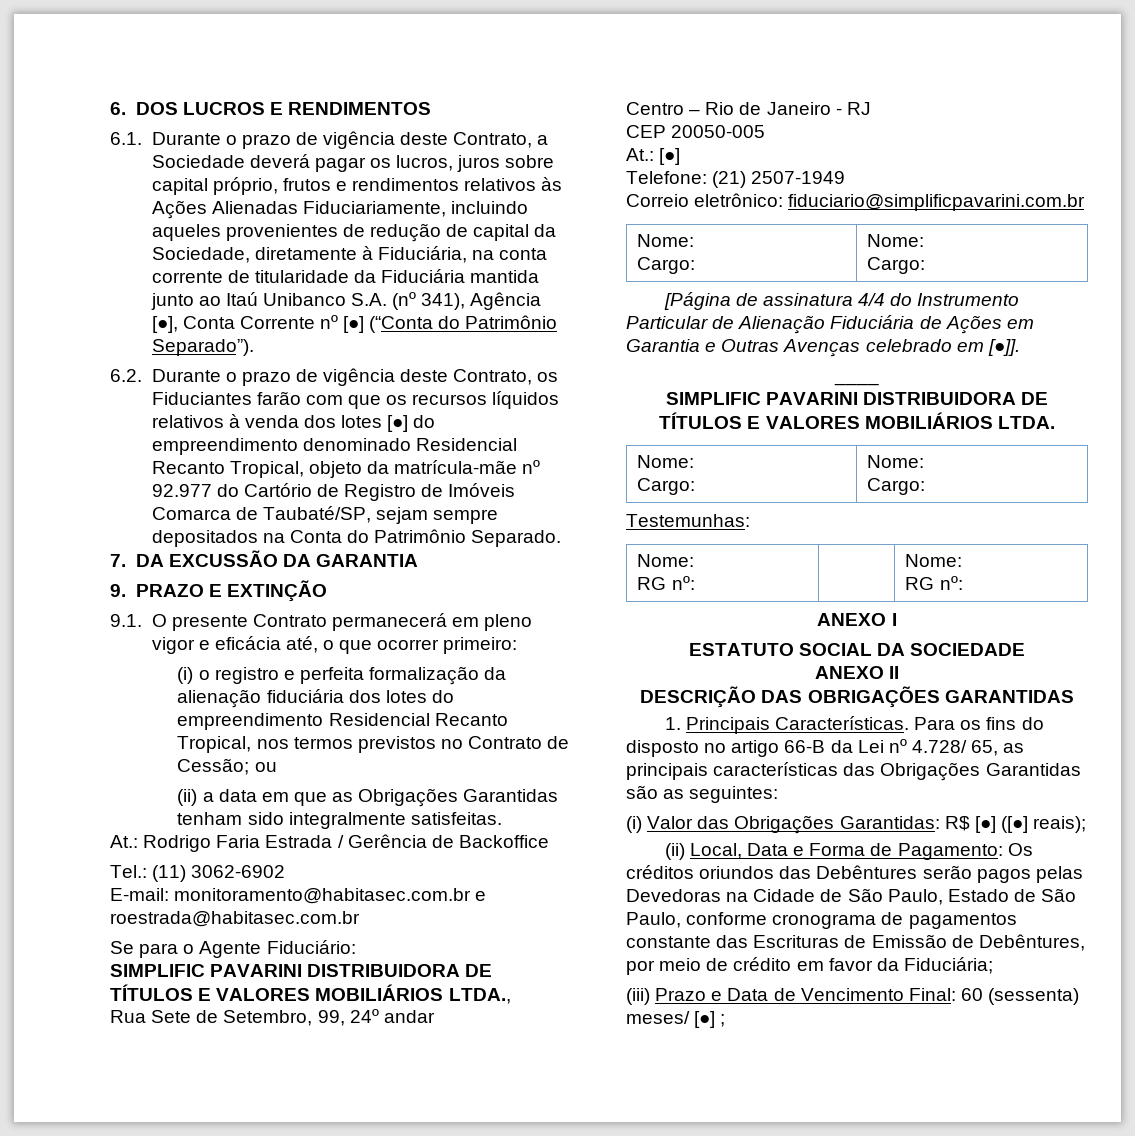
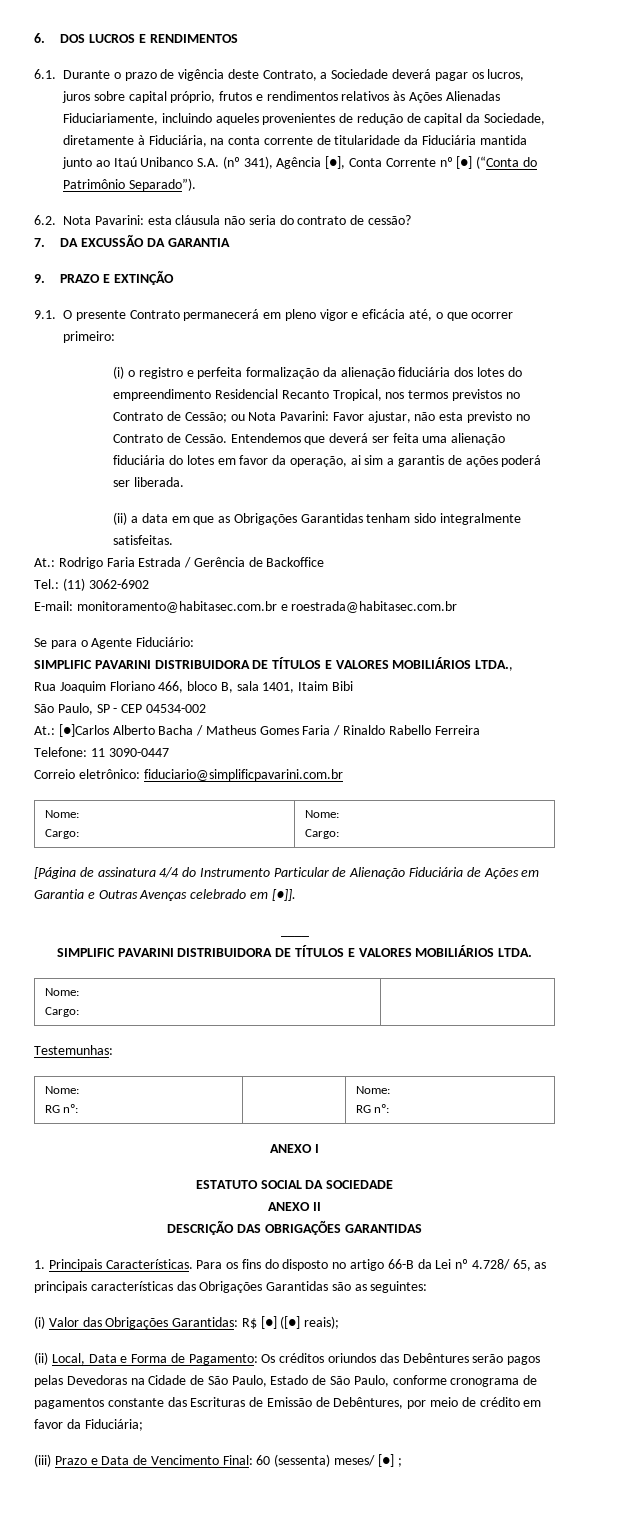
[151,368,559,386] [151,391,560,409] [151,414,436,432] [151,438,517,455] [151,460,541,478] [151,483,516,501] [151,506,499,524] [151,529,562,547] Durante o prazo de vigência deste Contrato, os Fiduciantes farão com que os recursos líquidos relativos à venda dos lotes [●] do empreendimento denominado Residencial Recanto Tropical, objeto da matrícula-mãe nº 92.977 do Cartório de Registro de Imóveis Comarca de Taubaté/SP, sejam sempre depositados na Conta do Patrimônio Separado. -> [63,215,412,225] Nota Pavarini: esta cláusula não seria do contrato de cessão?
(277, 767) none -> [248,411,530,423] [113,433,506,445] [113,455,542,467] [113,477,184,487] Nota Pavarini: Favor ajustar, não esta previsto no Contrato de Cessão. Entendemos que deverá ser feita uma alienação fiduciária do lotes em favor da operação, ai sim a garantis de ações poderá ser liberada.
[151,1009,435,1026] [626,102,871,115] [626,125,766,138] [626,148,681,165] Sete de Setembro, 99, 24º andar // Centro – Rio de Janeiro - RJ // CEP 20050-005 // At.: [●] -> [59,681,354,693] [34,703,206,715] [34,724,480,737] Joaquim Floriano 466, bloco B, sala 1401, Itaim Bibi // São Paulo, SP - CEP 04534-002 // At.: [●]Carlos Alberto Bacha / Matheus Gomes Faria / Rinaldo Rabello Ferreira
[712,171,846,188] (21) 2507-1949 -> [90,748,169,757] 11 3090-0447
[867,455,925,468] [867,478,926,495] Nome: // Cargo: -> (79, 1012) none

